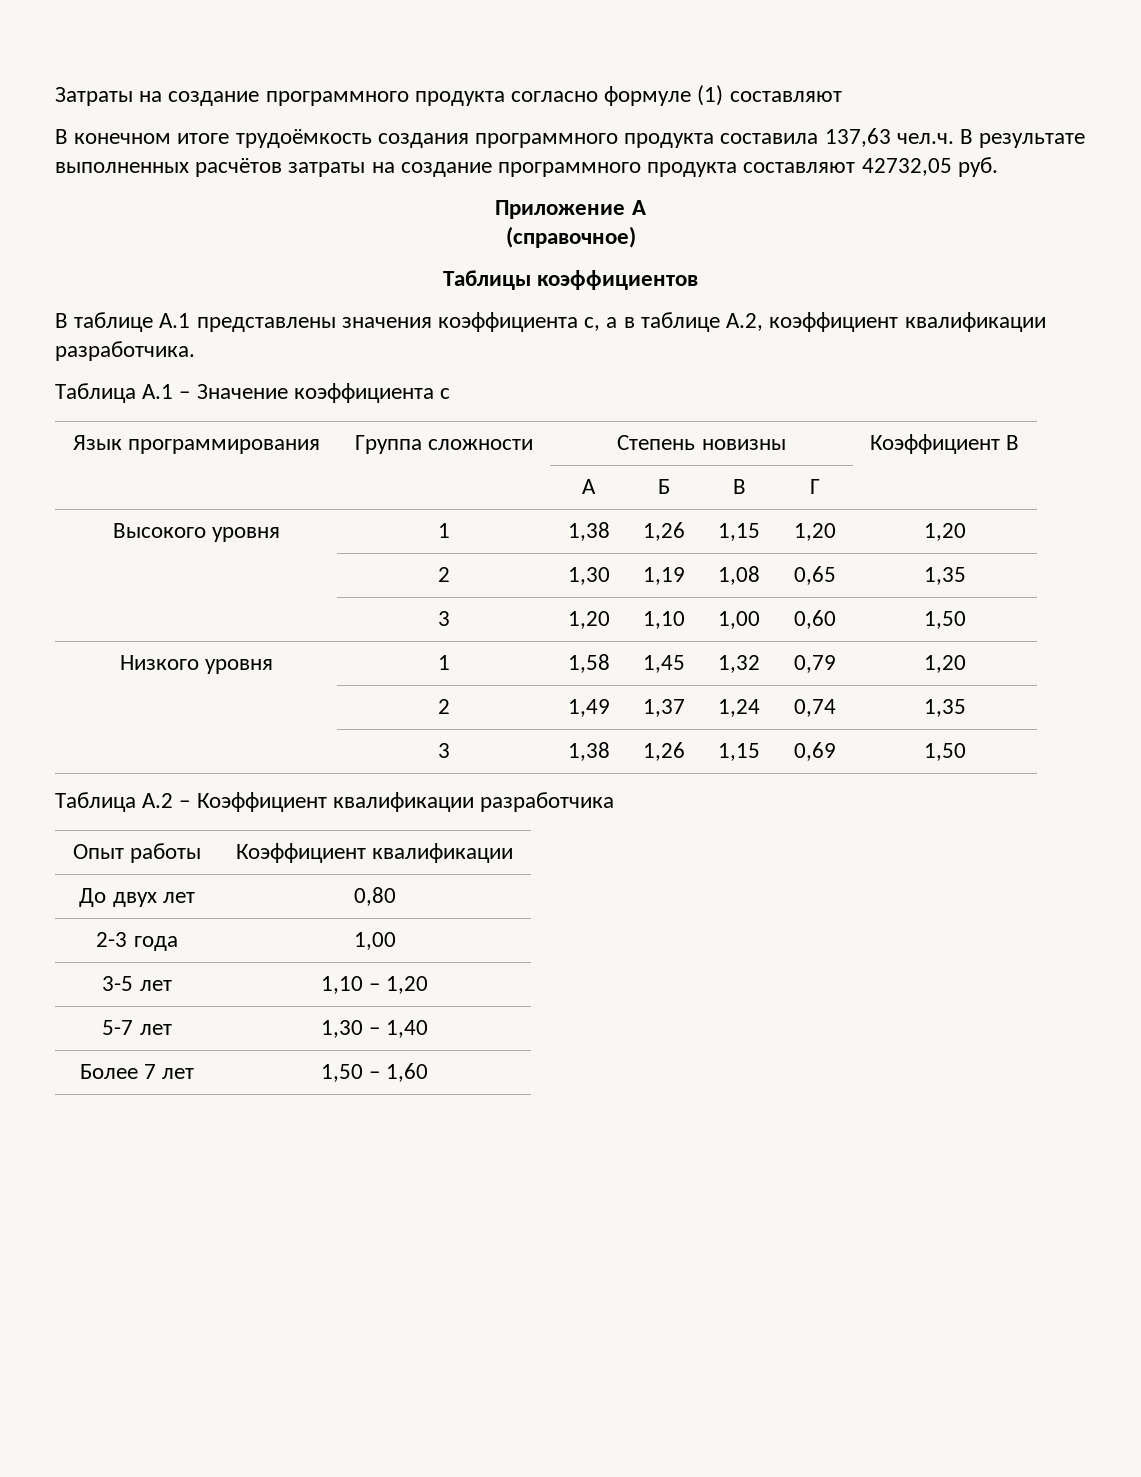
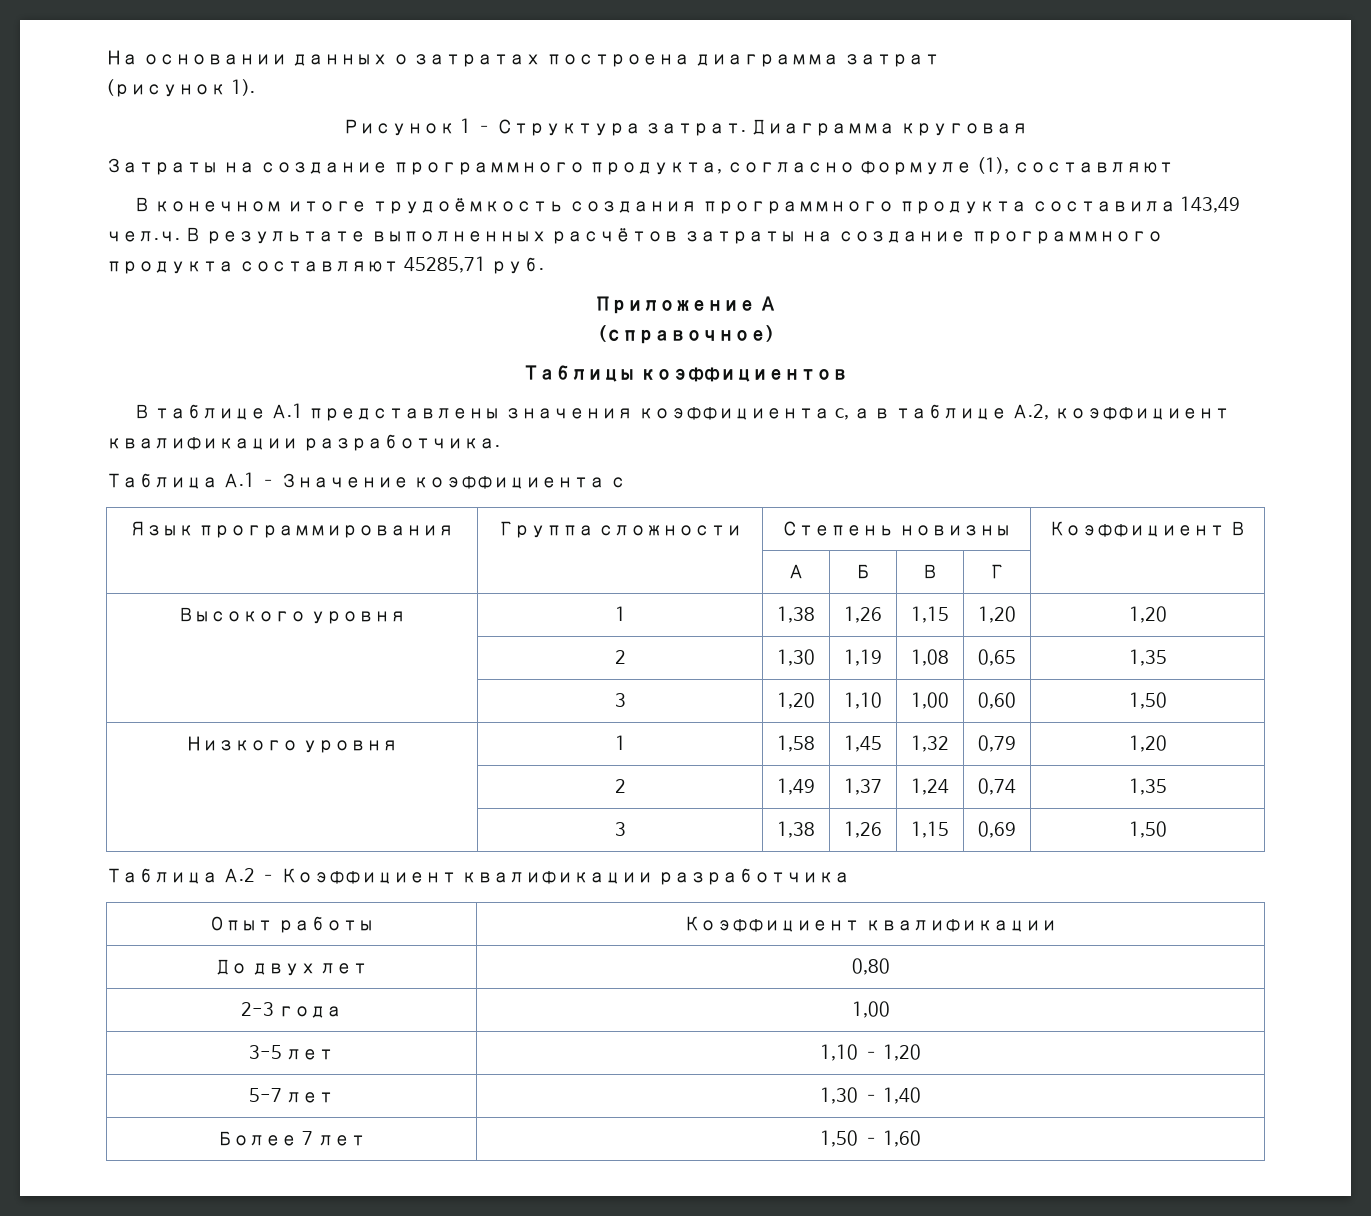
(55, 96) none -> [106,50,941,67] [106,79,255,97] [342,118,1029,136] На основании данных о затратах построена диаграмма затрат // (рисунок 1). // Рисунок 1 – Структура затрат. Диаграмма круговая //
[414,91,505,106] продукта -> [589,162,723,175] продукта,
[697,85,724,106] (1) -> [977,157,1010,174] (1),
[824,128,891,147] 137,63 -> [1180,196,1241,213] 143,49
[861,158,952,176] 42732,05 -> [403,256,486,273] 45285,71

